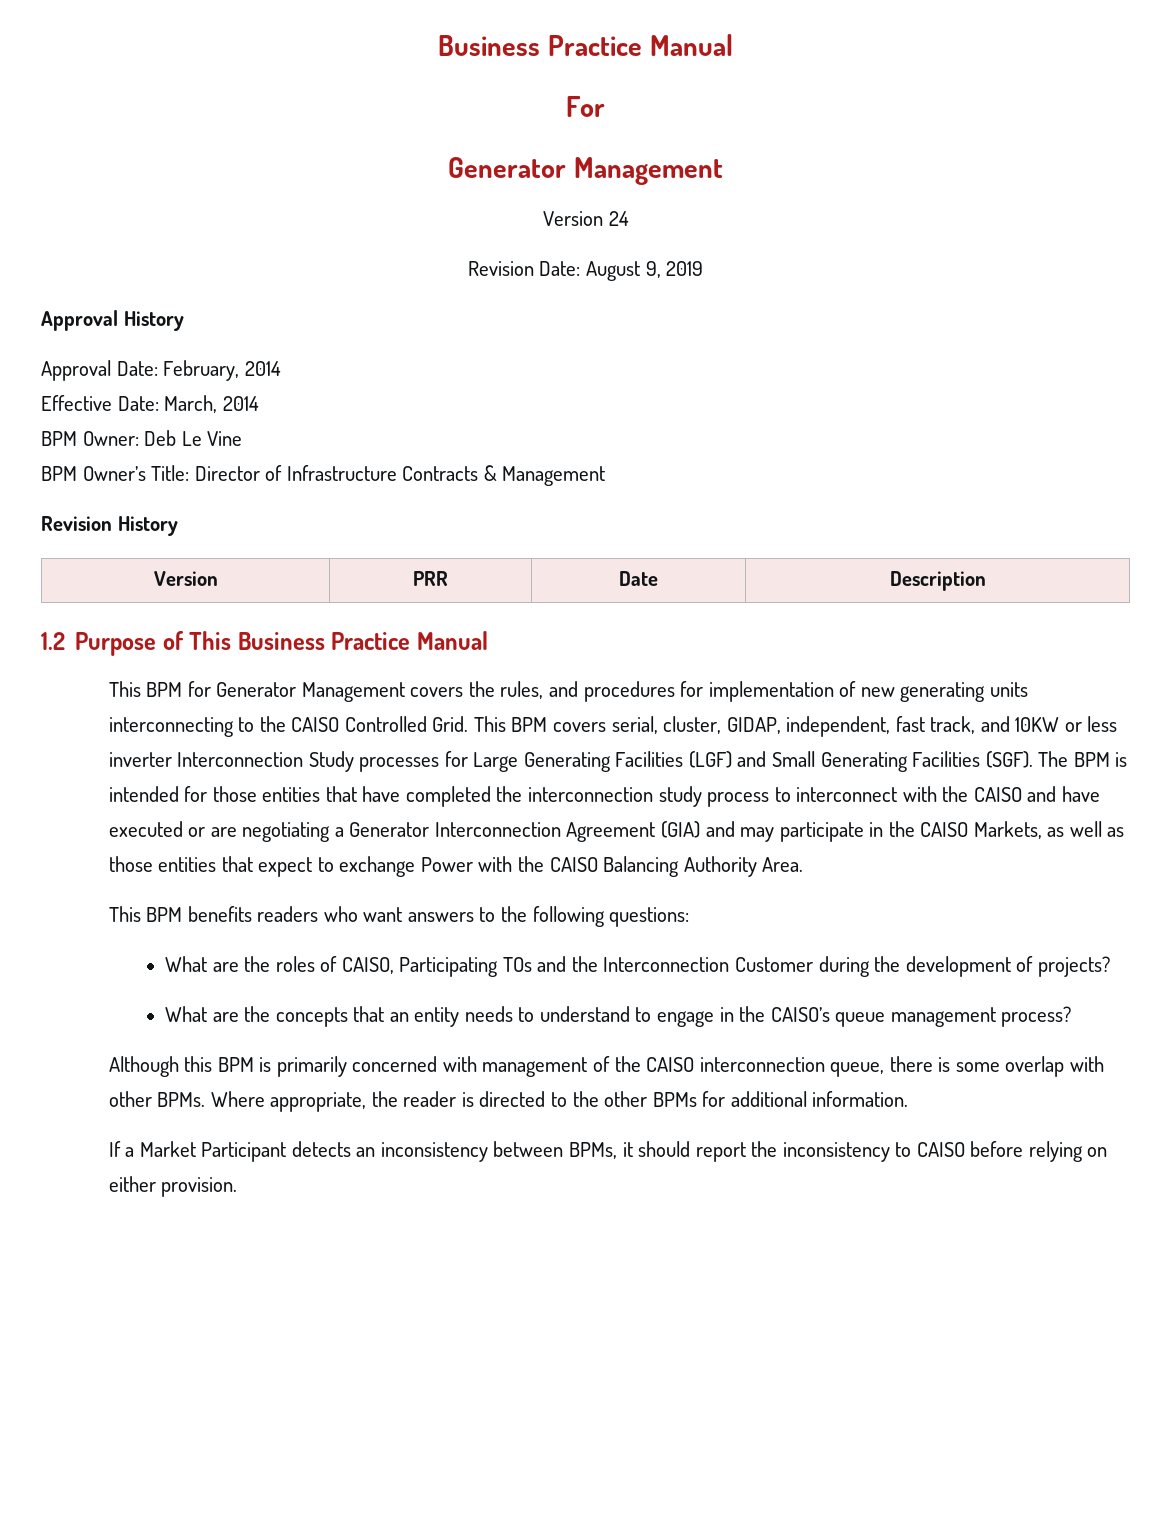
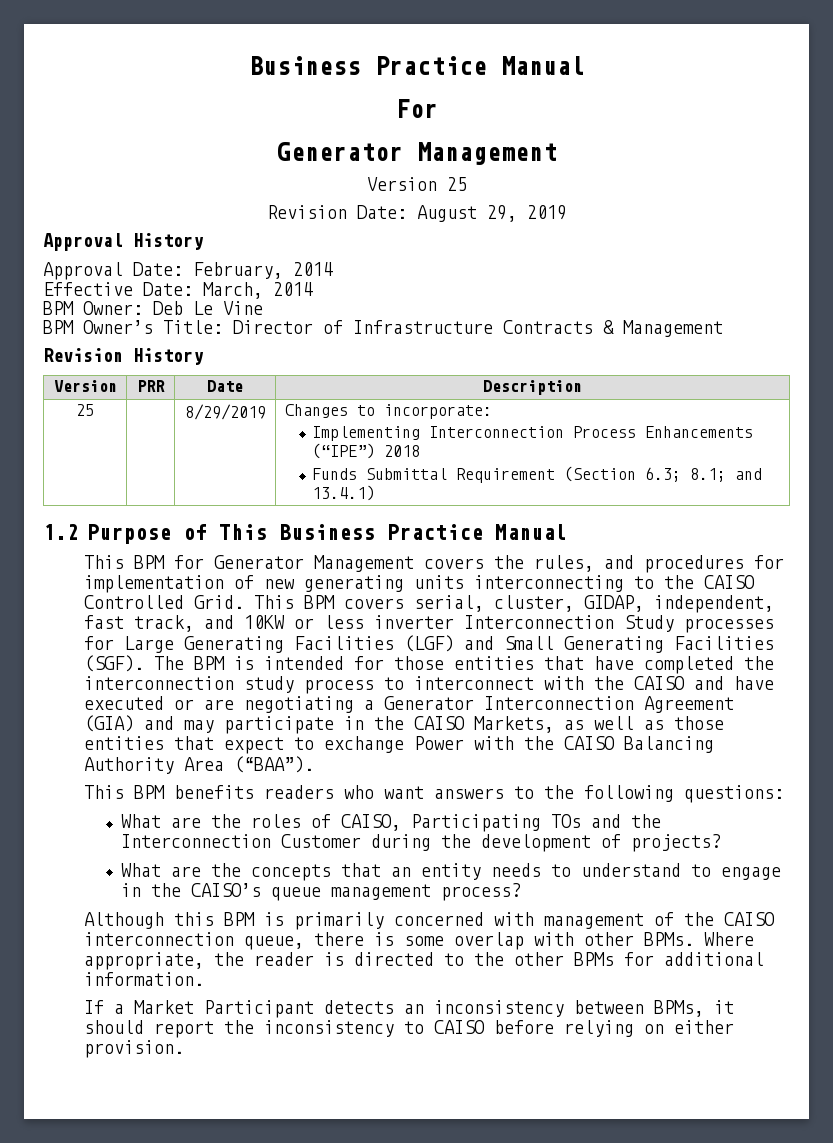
[608,211,629,226] 24 -> [446,177,467,191] 25
[645,261,661,278] 9, -> [486,205,517,222] 29,
(986, 581) none -> [76,404,94,416] [184,404,266,420] [284,404,492,419] [311,426,753,441] [311,443,420,459] [311,466,762,483] [311,485,375,501] // 25 | | 8/29/2019 | Changes to incorporate: // Implementing Interconnection Process Enhancements (“IPE”) 2018 // Funds Submittal Requirement (Section 6.3; 8.1; and 13.4.1)
[762,857,804,872] Area. -> [183,756,314,773] Area (“BAA”).

